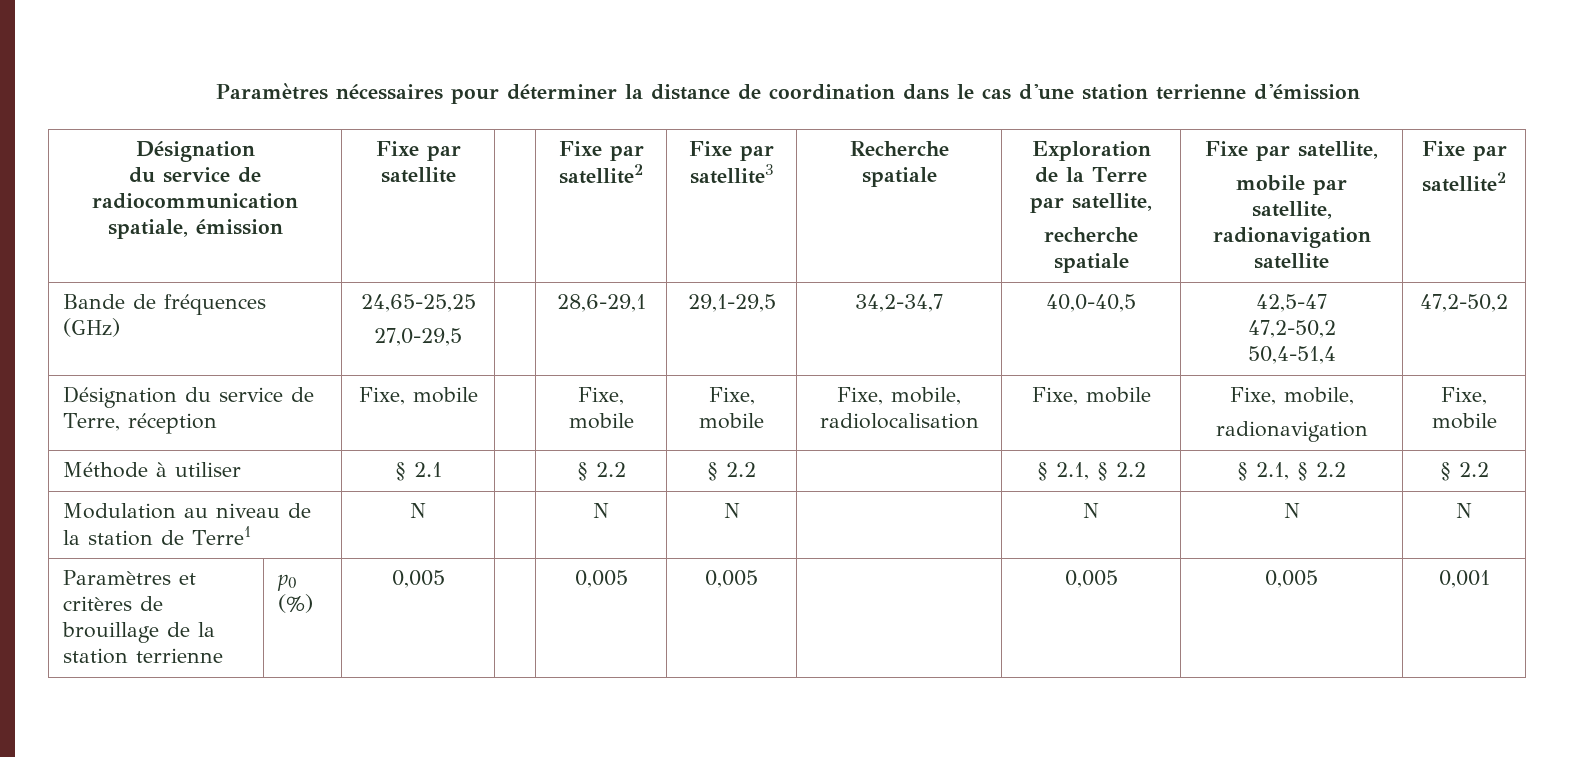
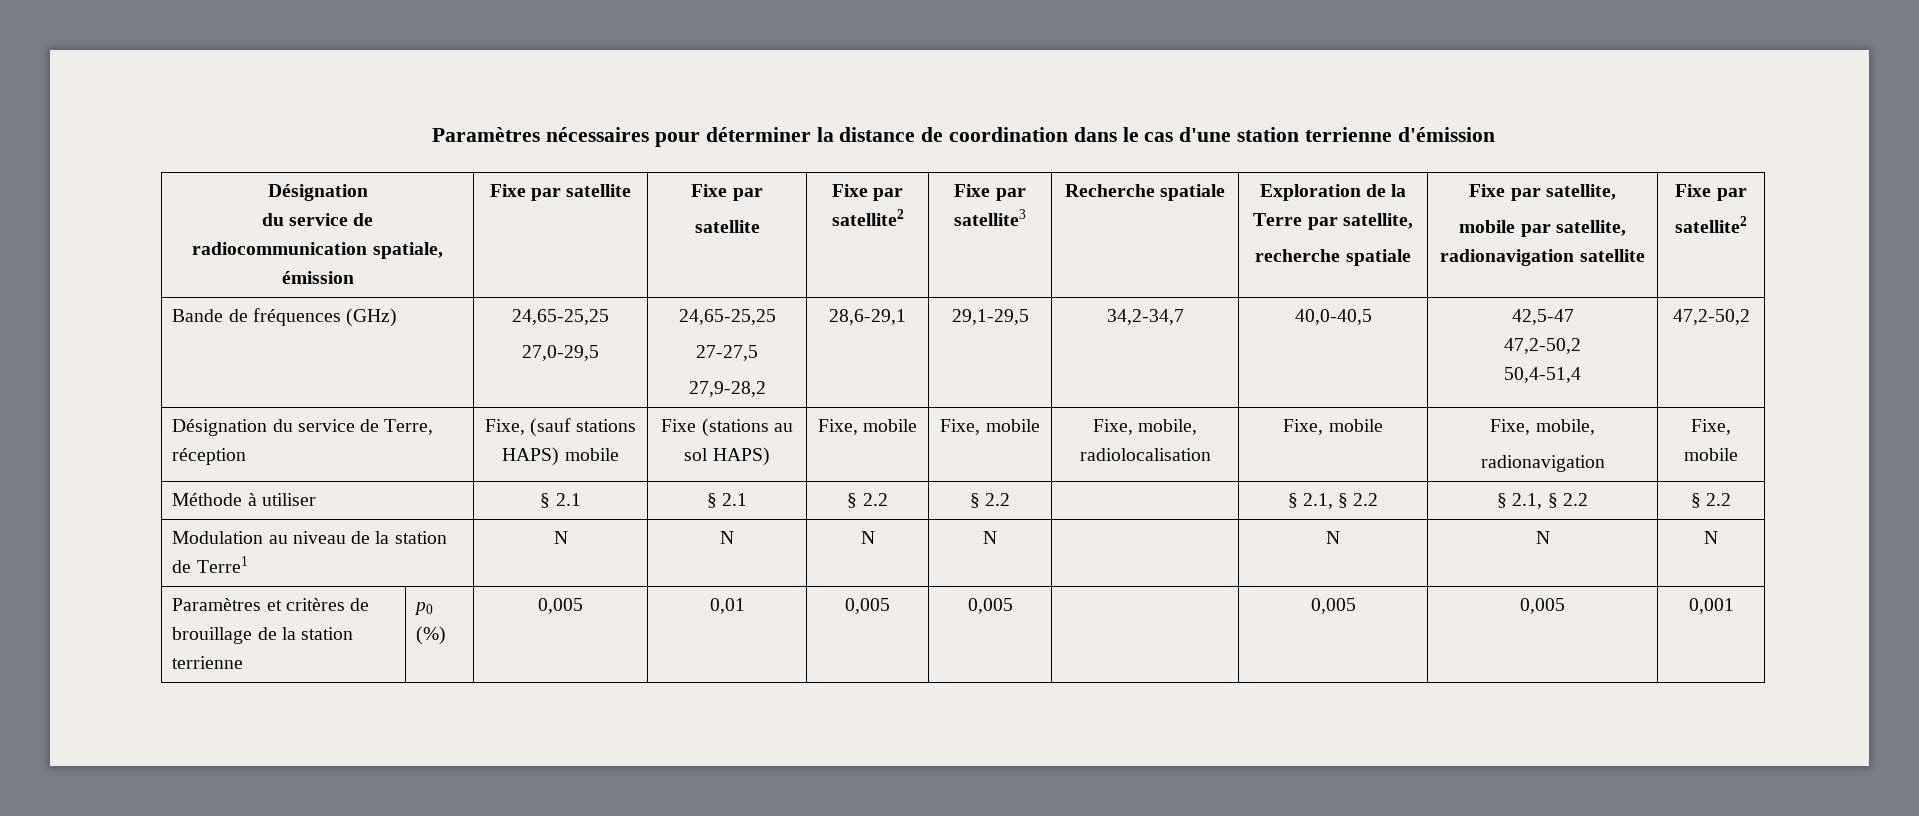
(456, 175) none -> [691,184,763,201] [694,220,760,233] Fixe par // satellite
(462, 337) none -> [678,309,776,325] [696,345,758,361] [688,381,766,397] 24,65-25,25 // 27-27,5 // 27,9-28,2
[412,387,478,403] mobile | -> [530,418,637,437] [502,447,619,466] [661,418,793,437] [684,447,770,466] (sauf stations HAPS) mobile | Fixe (stations au sol HAPS)
(442, 469) none -> [706,493,748,508] § 2.1
(426, 510) none -> [720,531,734,544] N
(445, 579) none -> [709,598,745,614] 0,01

